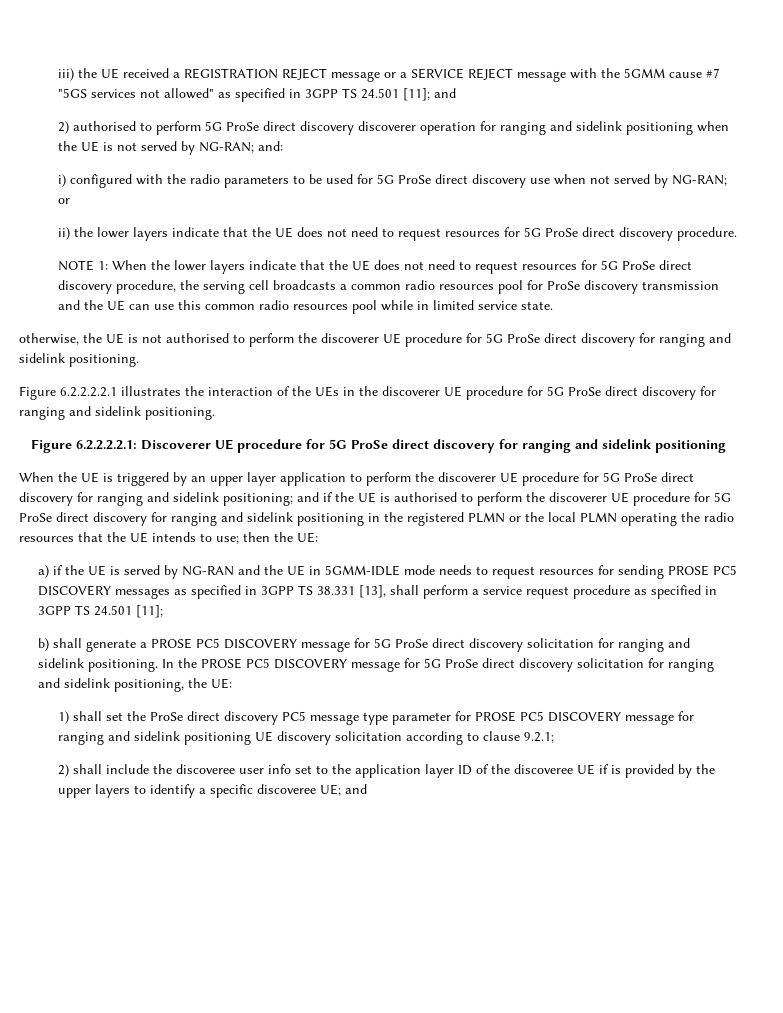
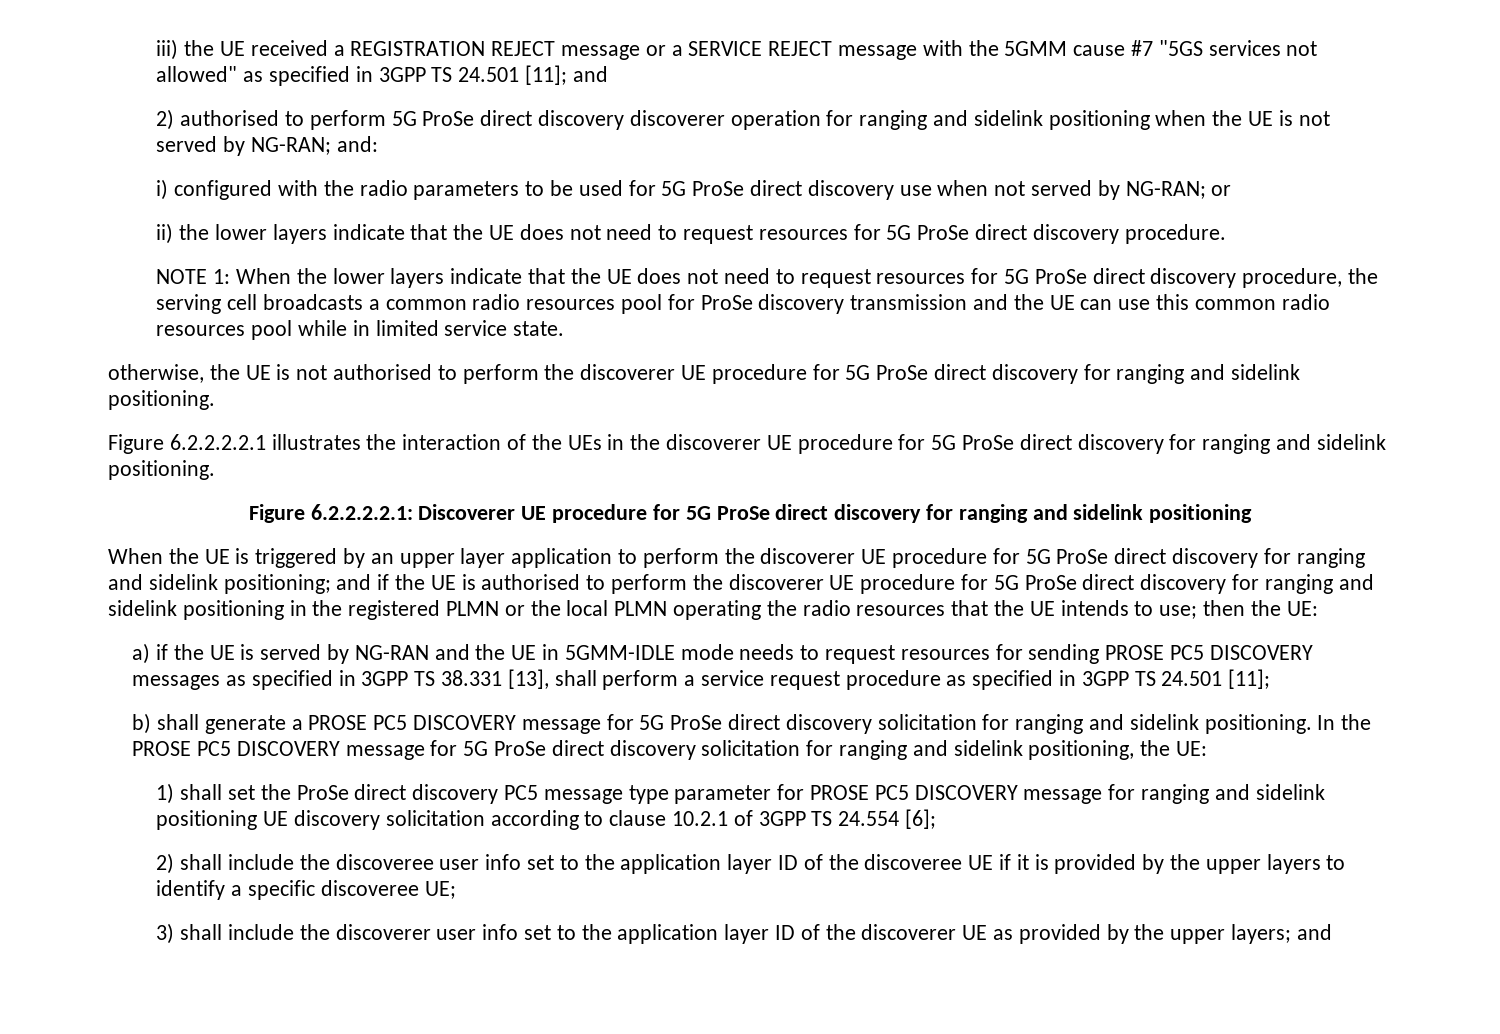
[523,732,554,743] 9.2.1; -> [671,809,936,829] 10.2.1 of 3GPP TS 24.554 [6];
(609, 769) none -> [1016,854,1029,870] it
(341, 790) none -> [156,923,1292,944] // 3) shall include the discoverer user info set to the application layer ID of the discoverer UE as provided by the upper layers;

